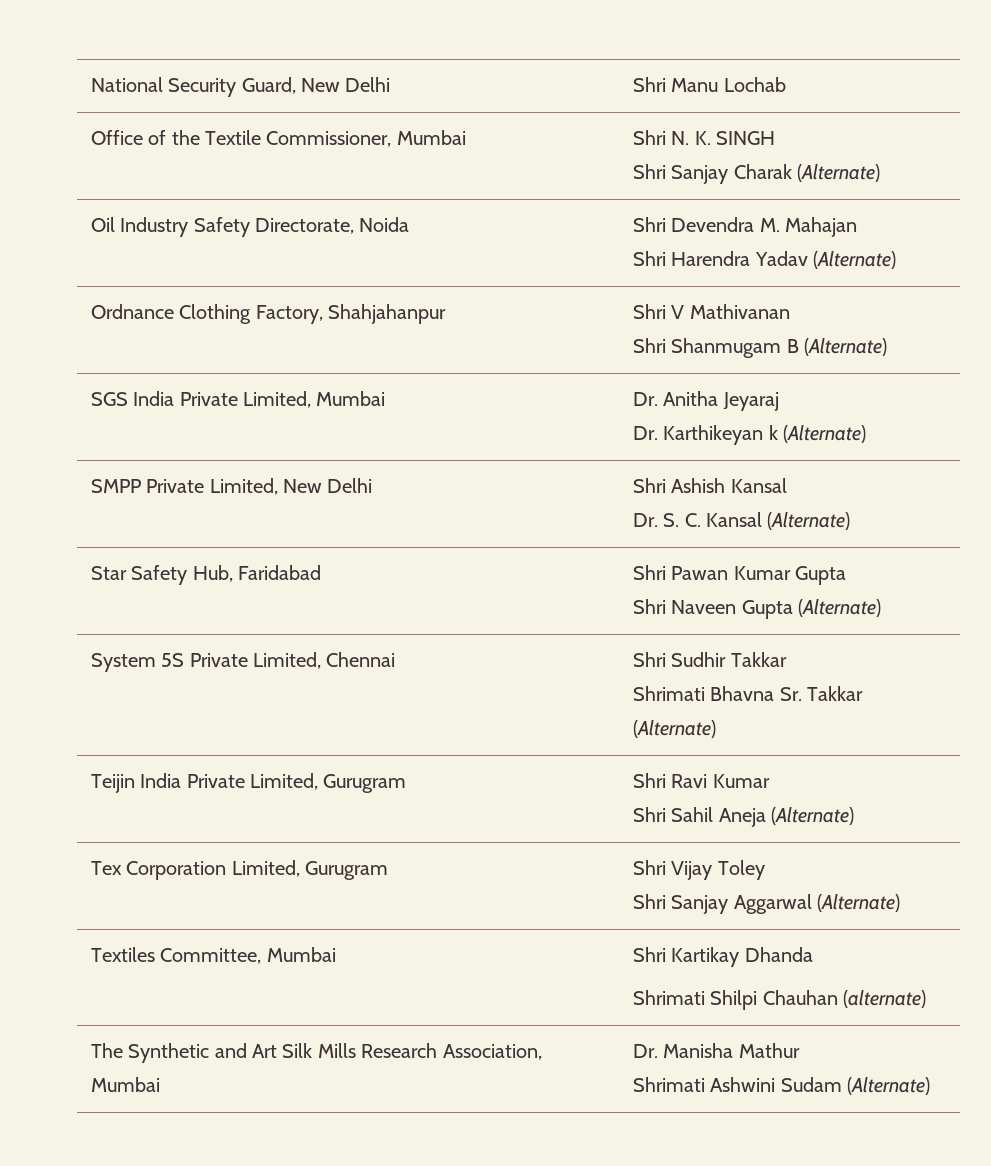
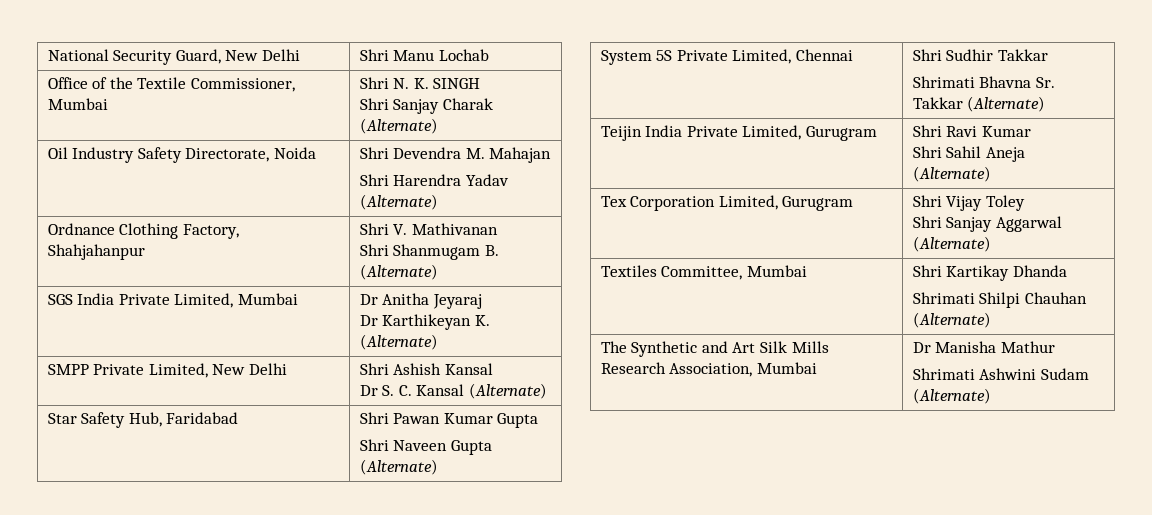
[671,305,685,319] V -> [393,224,408,235] V.
[786,339,799,353] B -> [484,245,499,256] B.
[632,392,658,406] Dr. -> [359,294,378,305] Dr
[632,425,778,445] Dr. Karthikeyan k -> [359,314,490,330] Dr Karthikeyan K.
[632,513,658,527] Dr. -> [359,385,378,396] Dr
[842,990,926,1008] (alternate) -> [912,312,991,328] (Alternate)
[632,1044,658,1058] Dr. -> [912,342,931,353] Dr

